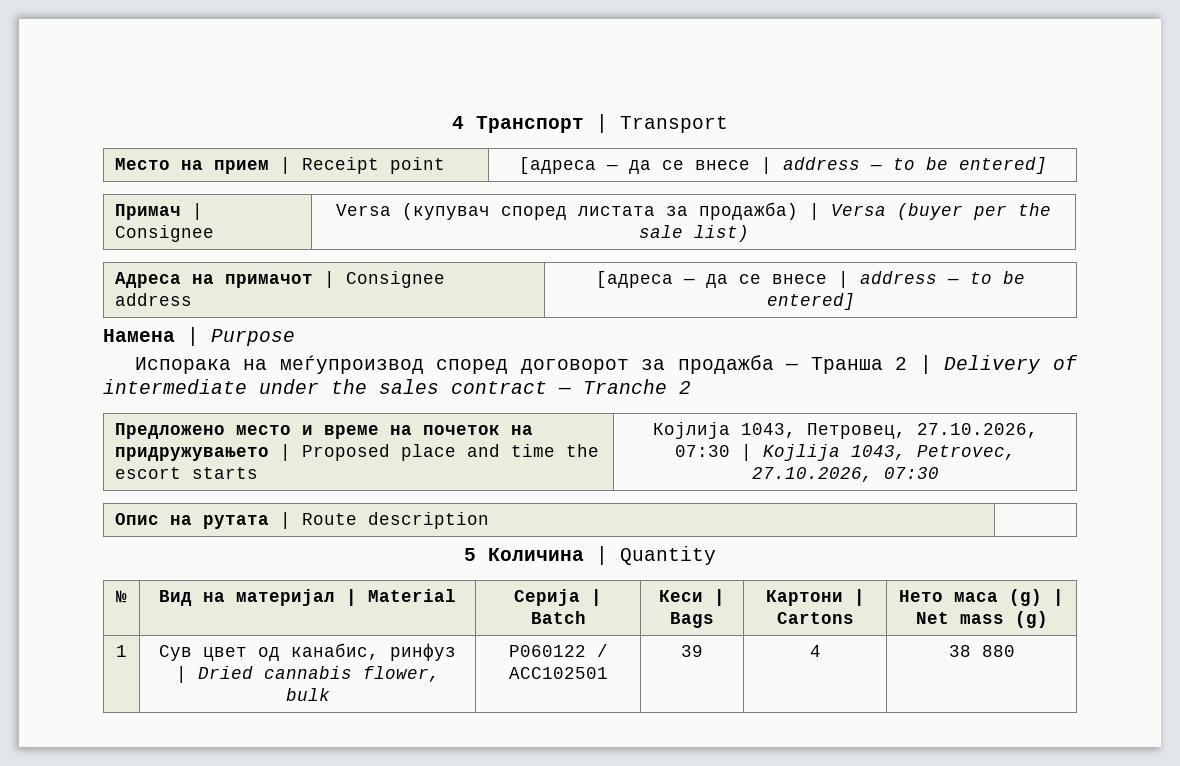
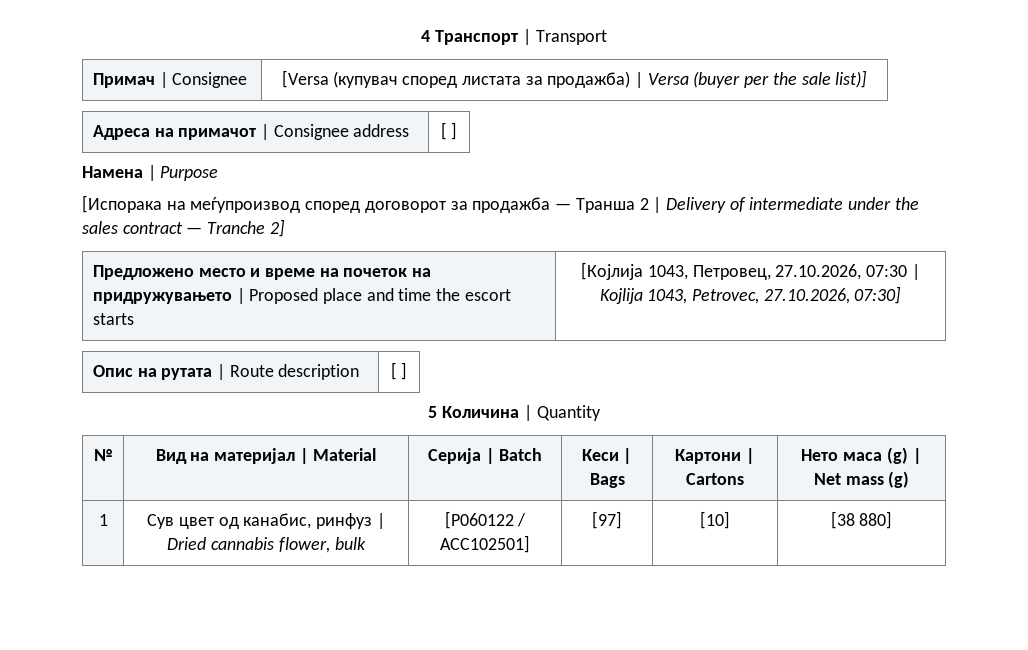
[115,157,446,174] [518,157,1047,174] // Место на прием | Receipt point | [адреса — да се внесе | address — to be entered] -> (607, 37) none
[336,204,391,216] Versa -> [281,70,329,88] [Versa
[693,225,749,242] list) -> [835,70,868,88] list)]
[596,271,1025,288] [766,293,855,310] [адреса — да се внесе | address — to be entered] -> [440,122,458,140] [ ]
[134,357,231,374] Испорака -> [82,195,162,213] [Испорака
[679,381,691,394] 2 -> [269,219,285,237] 2]
[652,422,730,439] Којлија -> [581,262,644,280] [Којлија
[883,467,939,479] 07:30 -> [854,286,902,304] 07:30]
(490, 520) none -> [390,362,408,380] [ ]
[508,644,608,657] [508,667,608,679] [681,645,703,657] [809,645,821,657] [948,645,1015,657] P060122 / ACC102501 | 39 | 4 | 38 880 -> [444,511,527,529] [440,535,530,553] [592,511,622,529] [700,511,730,529] [830,511,893,529] [P060122 / ACC102501] | [97] | [10] | [38 880]

